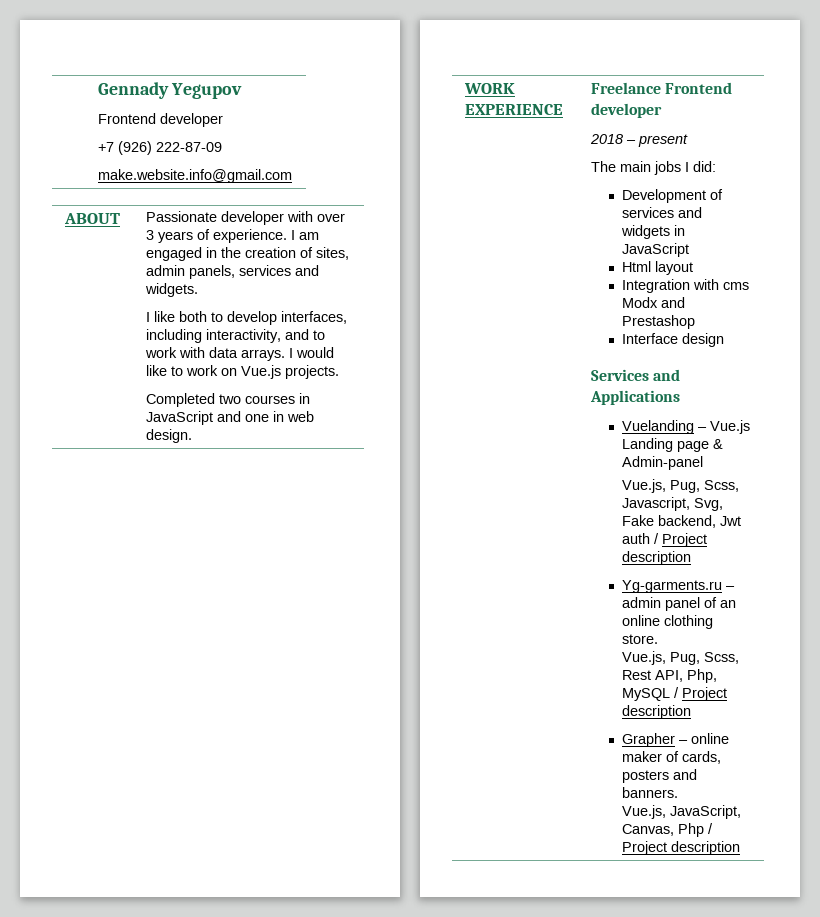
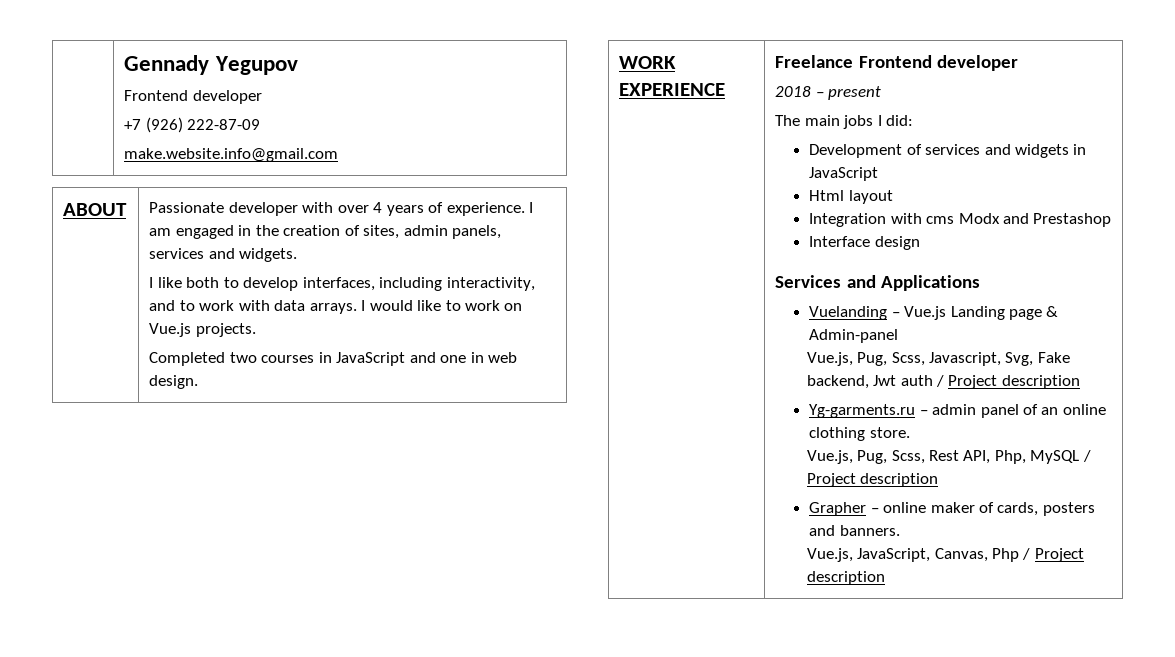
[145,230,154,240] 3 -> [373,202,383,213] 4

